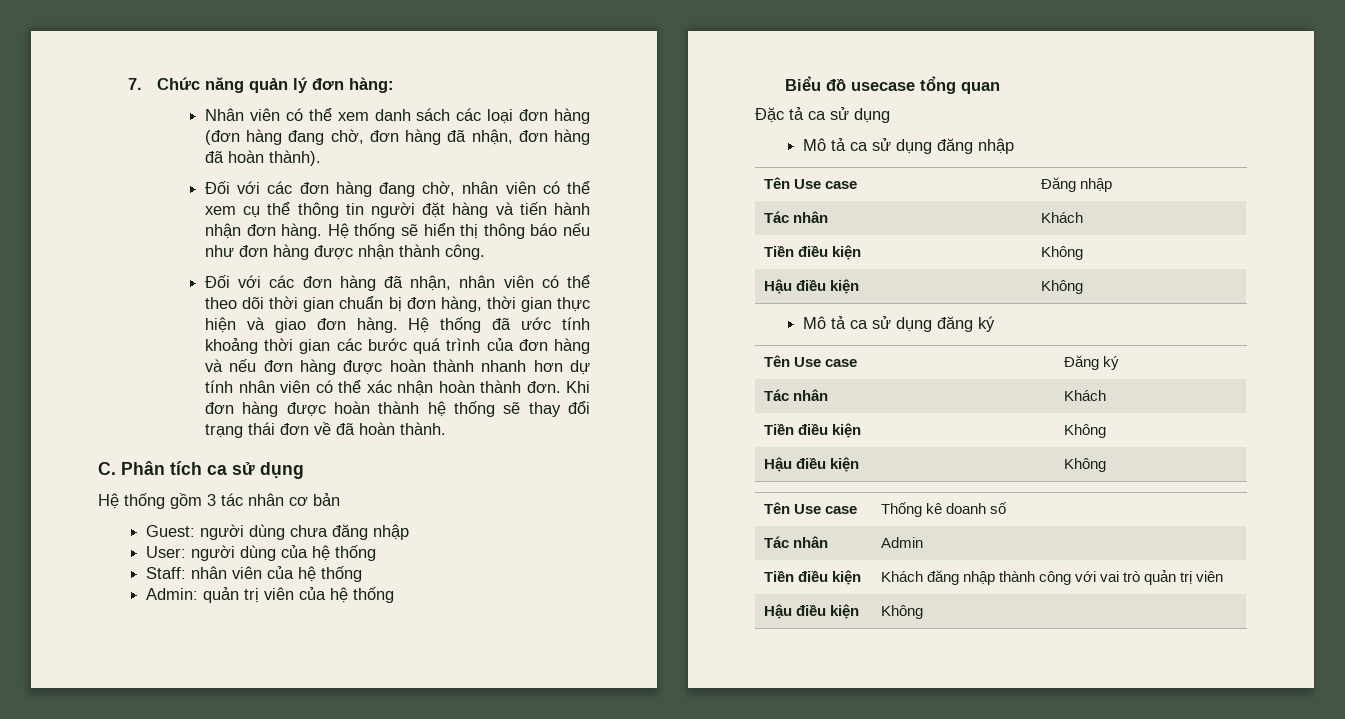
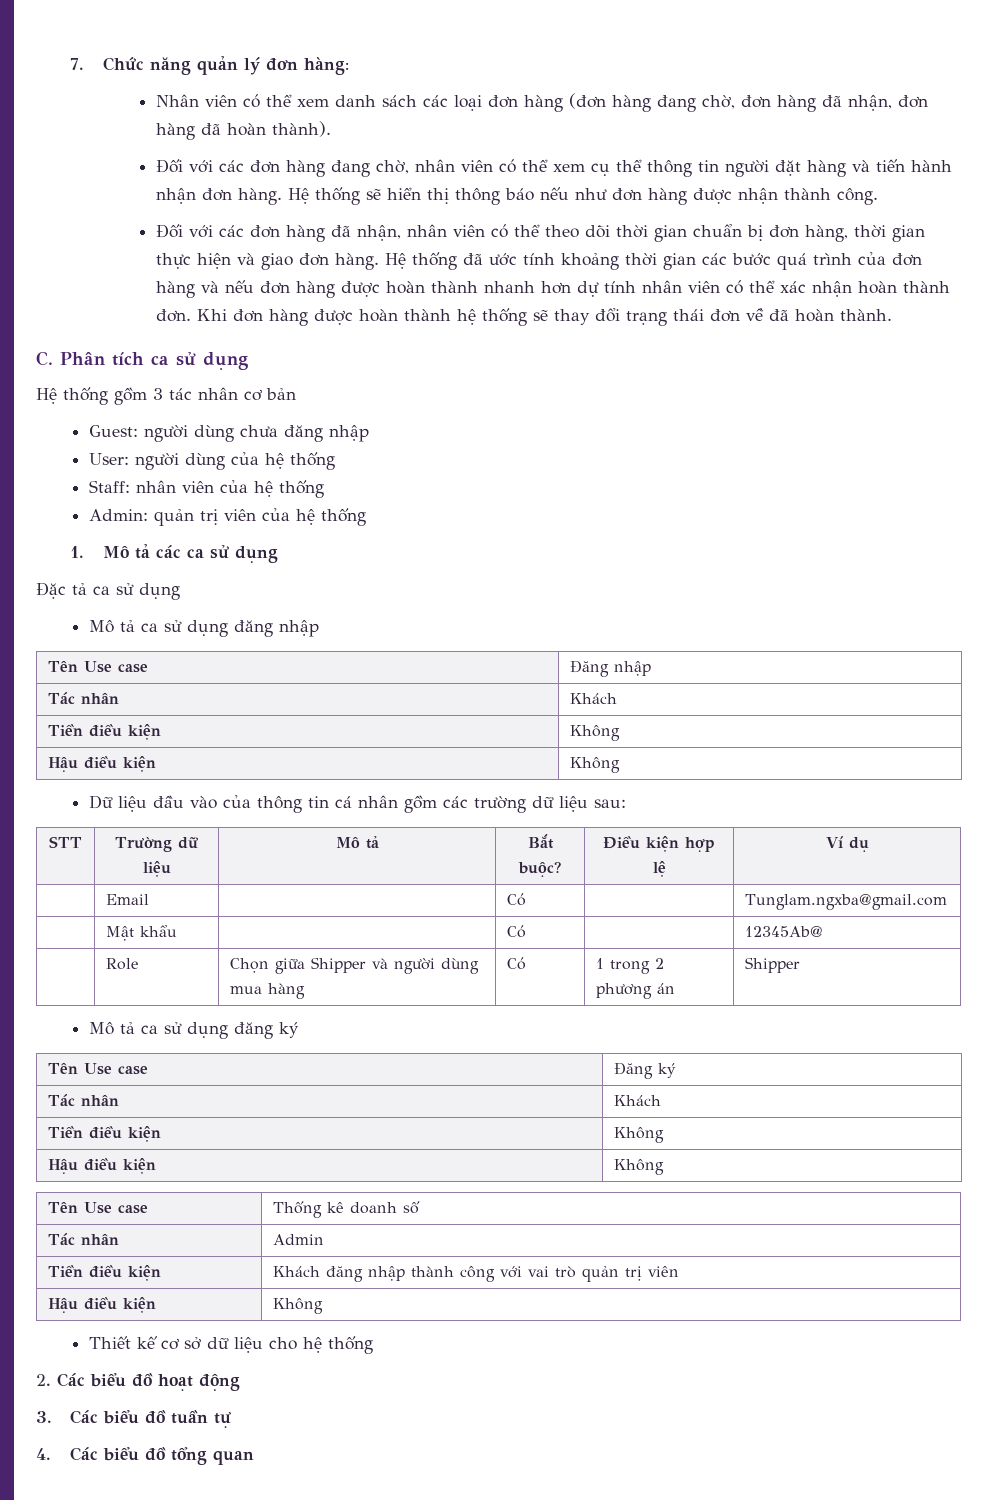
[784,76,1000,94] Biểu đồ usecase tổng quan -> [69,544,279,563] 1. Mô tả các ca sử dụng
(1083, 287) none -> [88,795,626,813] [49,836,82,848] [115,837,199,852] [142,861,171,877] [335,836,379,849] [527,834,554,849] [518,861,561,877] [603,836,715,852] [652,861,666,877] [825,836,869,852] [106,894,150,905] [507,893,527,906] [745,894,948,910] [106,925,178,941] [507,925,527,938] [745,926,824,937] [106,958,139,970] [230,957,480,974] [230,983,306,999] [507,957,527,970] [596,958,665,974] [596,983,676,999] [745,957,801,973] // Dữ liệu đầu vào của thông tin cá nhân gồm các trường dữ liệu sau: // STT | Trường dữ liệu | Mô tả | Bắt buộc? | Điều kiện hợp lệ | Ví dụ // | Email | | Có | | Tunglam.ngxba@gmail.com // | Mật khẩu | | Có | | 12345Ab@ // | Role | Chọn giữa Shipper và người dùng mua hàng | Có | 1 trong 2 phương án | Shipper
(923, 612) none -> [88,1336,373,1354] [36,1373,240,1391] [36,1410,232,1428] [36,1447,254,1465] // Thiết kế cơ sở dữ liệu cho hệ thống // 2. Các biểu đồ hoạt động // 3. Các biểu đồ tuần tự // 4. Các biểu đồ tổng quan

